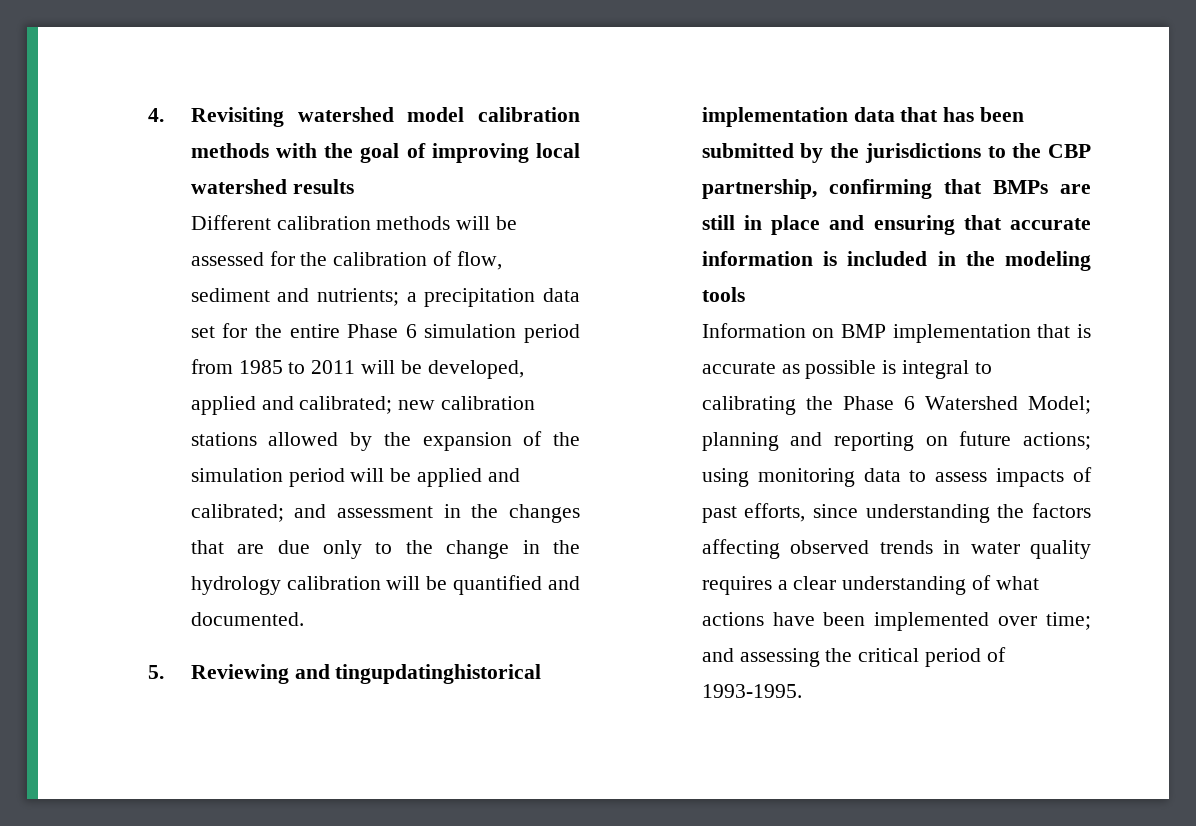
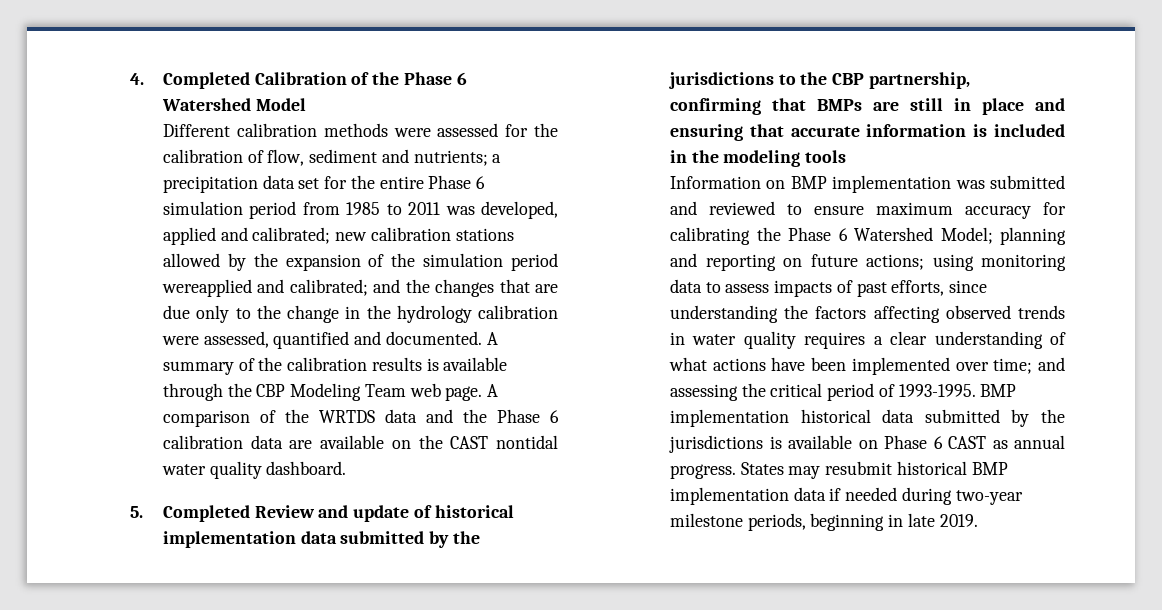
[190,107,580,127] [190,143,581,163] [190,179,354,194] Revisiting watershed model calibration methods with the goal of improving local watershed results -> [163,72,467,89] [162,98,306,111] Completed Calibration of the Phase 6 Watershed Model
[456,216,517,230] will be -> [393,128,431,137] were
[360,360,422,374] will be -> [445,206,475,215] was
[350,468,482,487] will be applied -> [162,279,253,297] wereapplied
[337,504,461,518] assessment in -> (401, 286) none
[386,576,448,590] will be -> [162,331,269,348] were assessed,
[147,664,542,684] [701,107,1024,127] // 5. Reviewing and tingupdatinghistorical implementation data that has been -> [486,332,498,345] [163,357,508,375] [163,383,499,401] [163,409,559,427] [163,435,558,449] [162,461,347,479] [130,505,514,522] [163,531,337,548] A summary of the calibration results is available through the CBP Modeling Team web page. A comparison of the WRTDS data and the Phase 6 calibration data are available on the CAST nontidal water quality dashboard. // 5. Completed Review and update of historical implementation data
[1037,324,1091,338] [701,360,992,379] that is accurate as possible is integral to -> [955,175,1065,189] [670,201,1066,219] was submitted and reviewed to ensure maximum accuracy for
(802, 691) none -> [980,384,1017,397] [670,409,1065,427] [669,435,1065,453] [670,461,1008,479] [670,487,1023,505] [670,513,978,531] BMP implementation historical data submitted by the jurisdictions is available on Phase 6 CAST as annual progress. States may resubmit historical BMP implementation data if needed during two-year milestone periods, beginning in late 2019.

